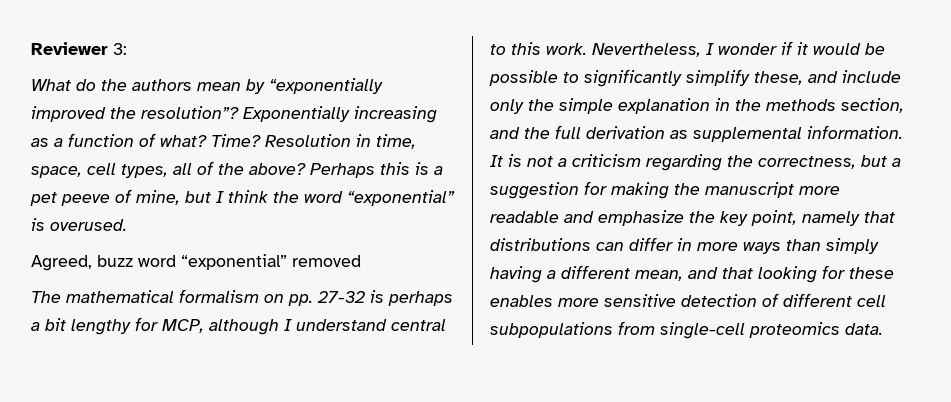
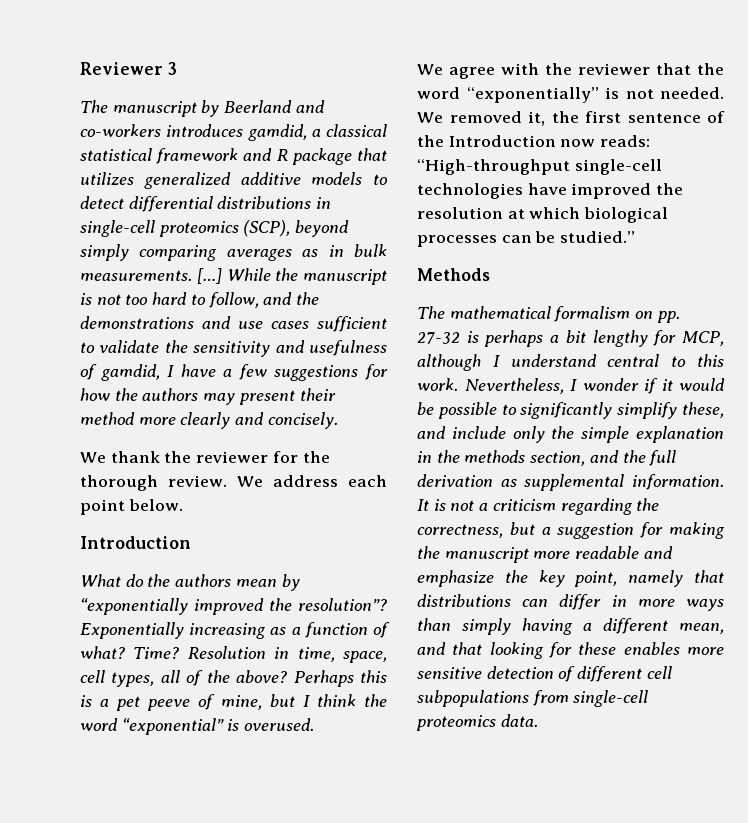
[113,43,127,55] 3: -> [167,62,177,75] [80,100,325,117] [80,124,387,141] [80,148,387,165] [80,172,388,189] [80,196,332,212] [80,220,350,237] [80,244,387,261] [80,268,387,285] [80,292,320,308] [80,316,387,332] [80,340,387,357] [80,364,388,381] [80,388,336,405] [80,412,338,429] [80,451,330,463] [80,475,387,491] [80,499,183,515] [80,536,191,549] 3 // The manuscript by Beerland and co-workers introduces gamdid, a classical statistical framework and R package that utilizes generalized additive models to detect differential distributions in single-cell proteomics (SCP), beyond simply comparing averages as in bulk measurements. […] While the manuscript is not too hard to follow, and the demonstrations and use cases sufficient to validate the sensitivity and usefulness of gamdid, I have a few suggestions for how the authors may present their method more clearly and concisely. // We thank the reviewer for the thorough review. We address each point below. // Introduction
[31,254,361,271] Agreed, buzz word “exponential” removed -> [417,63,724,79] [417,87,724,103] [417,111,725,126] [417,135,651,147] [417,159,662,175] [417,183,684,199] [417,207,669,223] [417,231,636,247] [417,268,490,281] We agree with the reviewer that the word “exponentially” is not needed. We removed it, the first sentence of the Introduction now reads: “High-throughput single-cell technologies have improved the resolution at which biological processes can be studied.” // Methods

